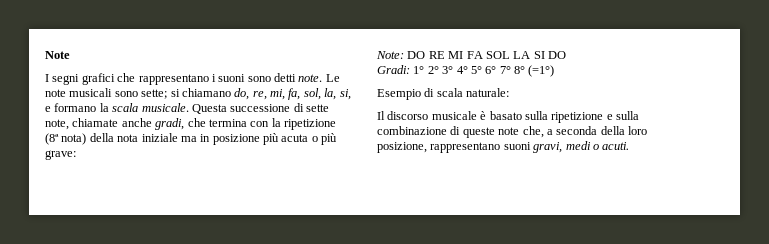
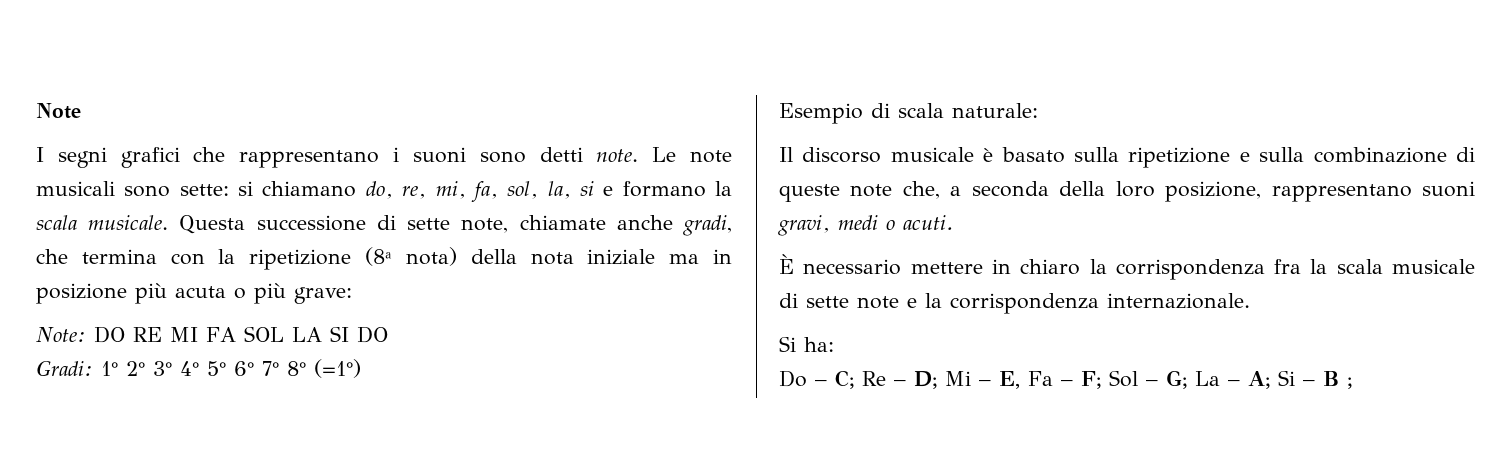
[141,89,168,99] sette; -> [179,184,229,196] sette:
[339,89,351,100] si, -> [579,181,594,196] si
(630, 146) none -> [779,254,1475,280] [779,293,1250,314] [779,336,834,352] [779,370,1352,389] // È necessario mettere in chiaro la corrispondenza fra la scala musicale di sette note e la corrispondenza internazionale. // Si ha: // Do – C; Re – D; Mi – E, Fa – F; Sol – G; La – A; Si – B ;

